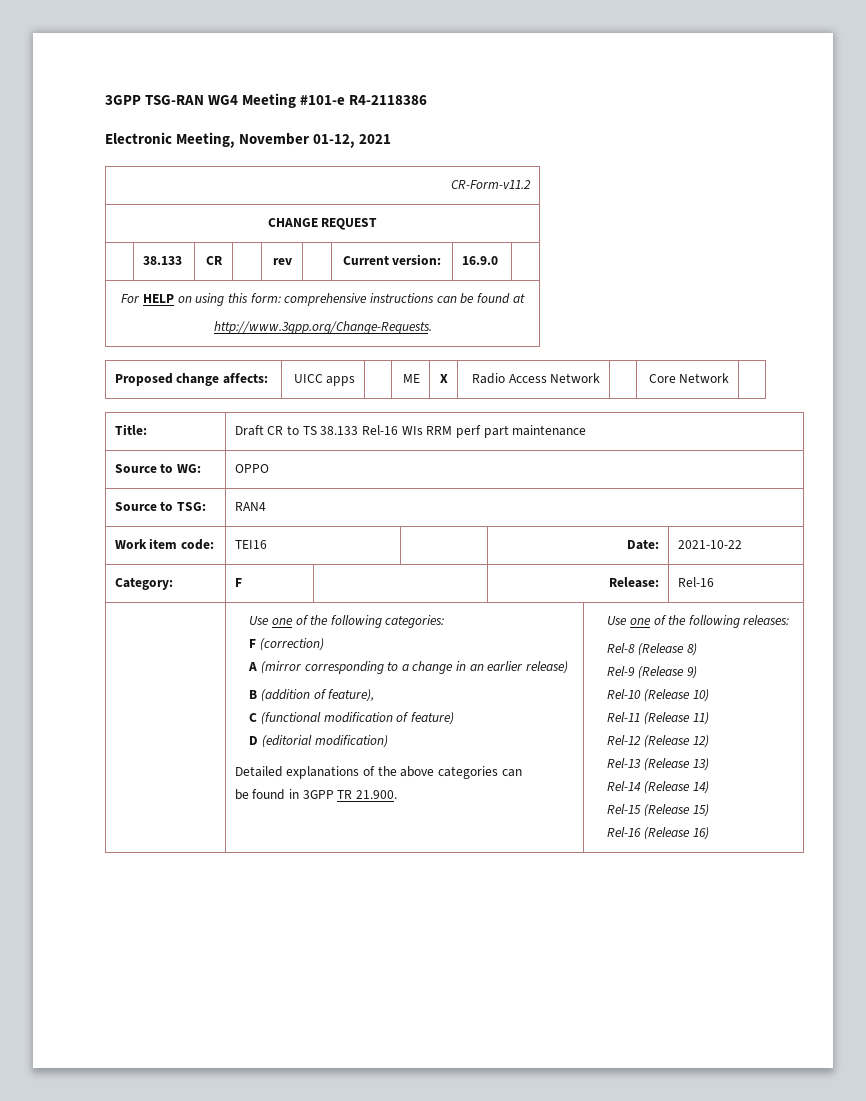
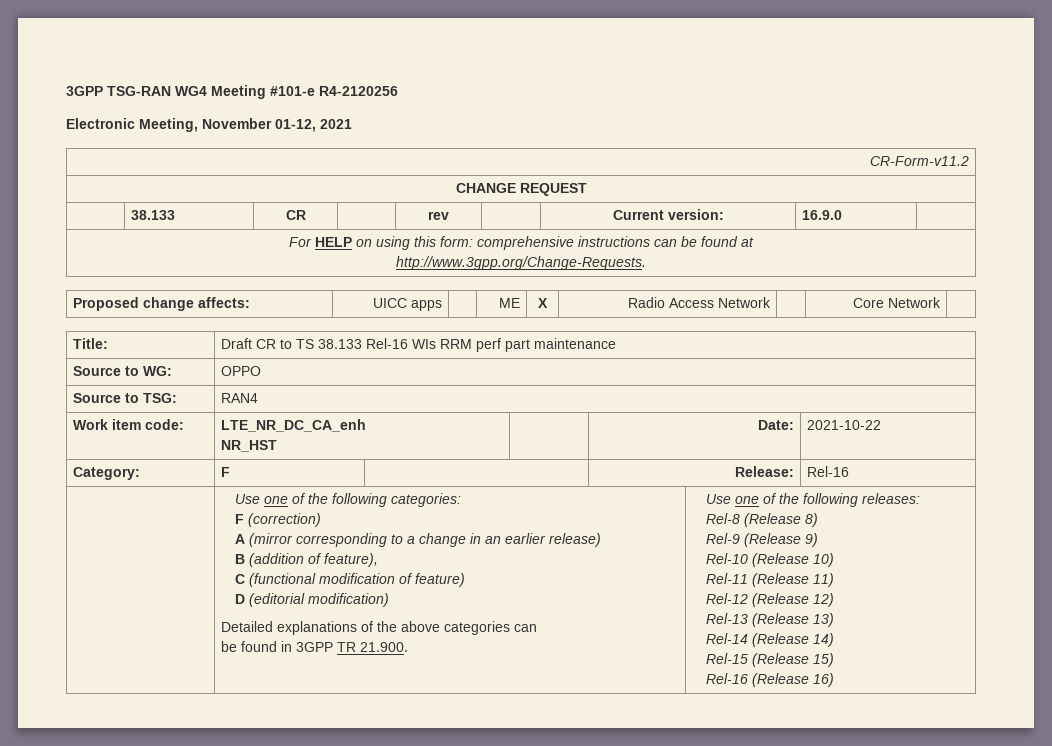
[349,95,428,105] R4-2118386 -> [319,86,398,96] R4-2120256
[234,540,267,549] TEI16 -> [220,419,366,432] [220,440,277,452] LTE_NR_DC_CA_enh // NR_HST

